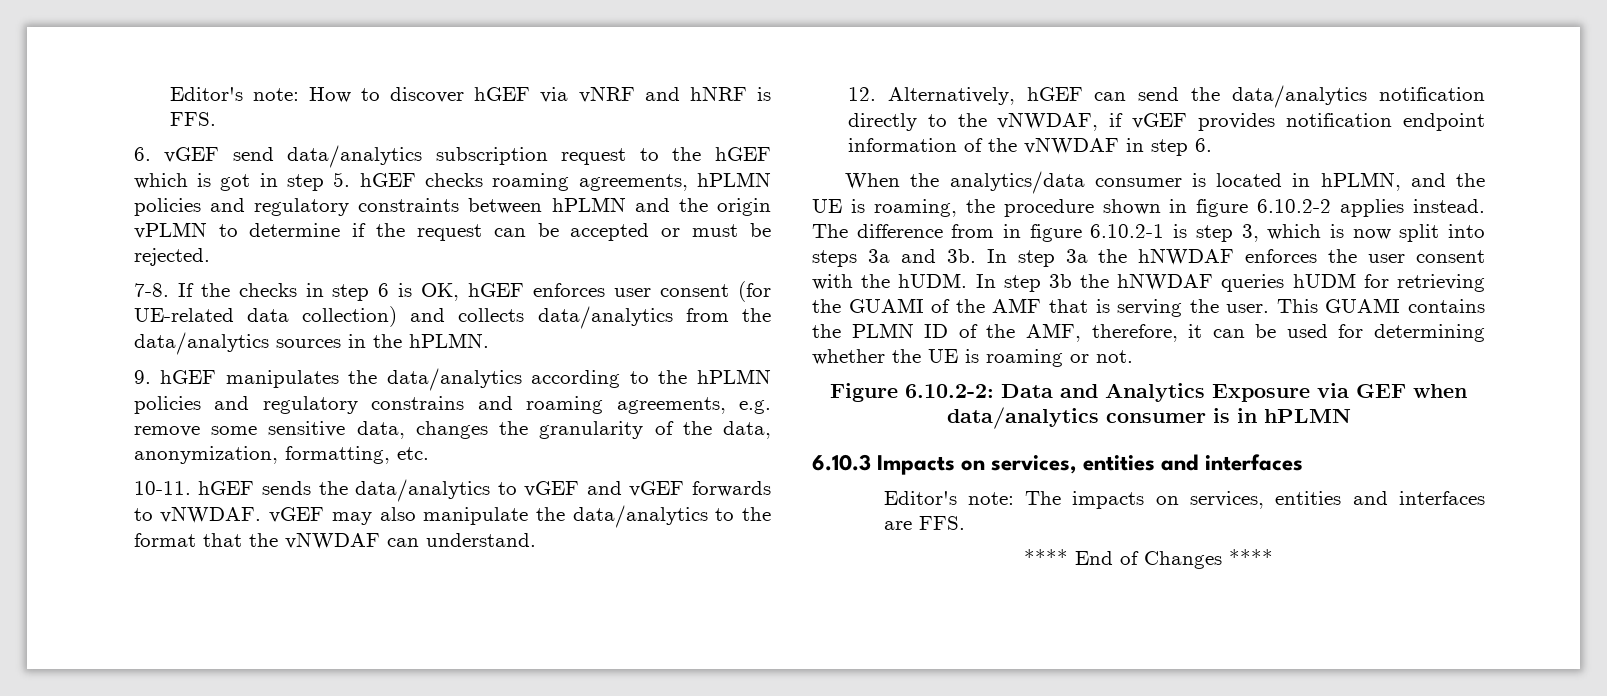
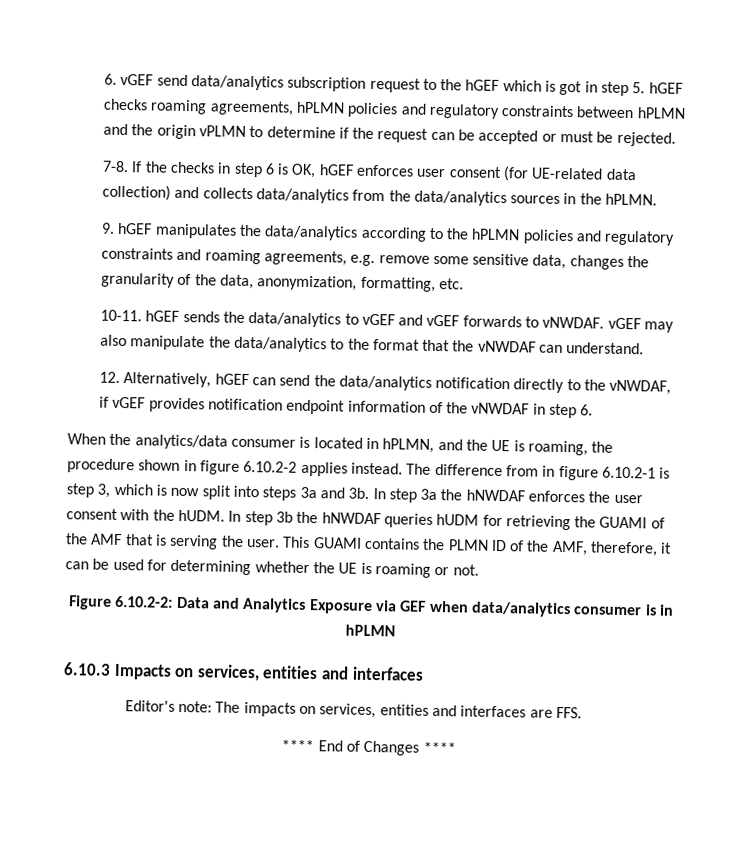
[169,86,771,103] [169,112,216,126] Editor's note: How to discover hGEF via vNRF and hNRF is FFS. // -> (103, 79) none
[371,396,465,410] constrains -> [100,247,173,260] constraints

